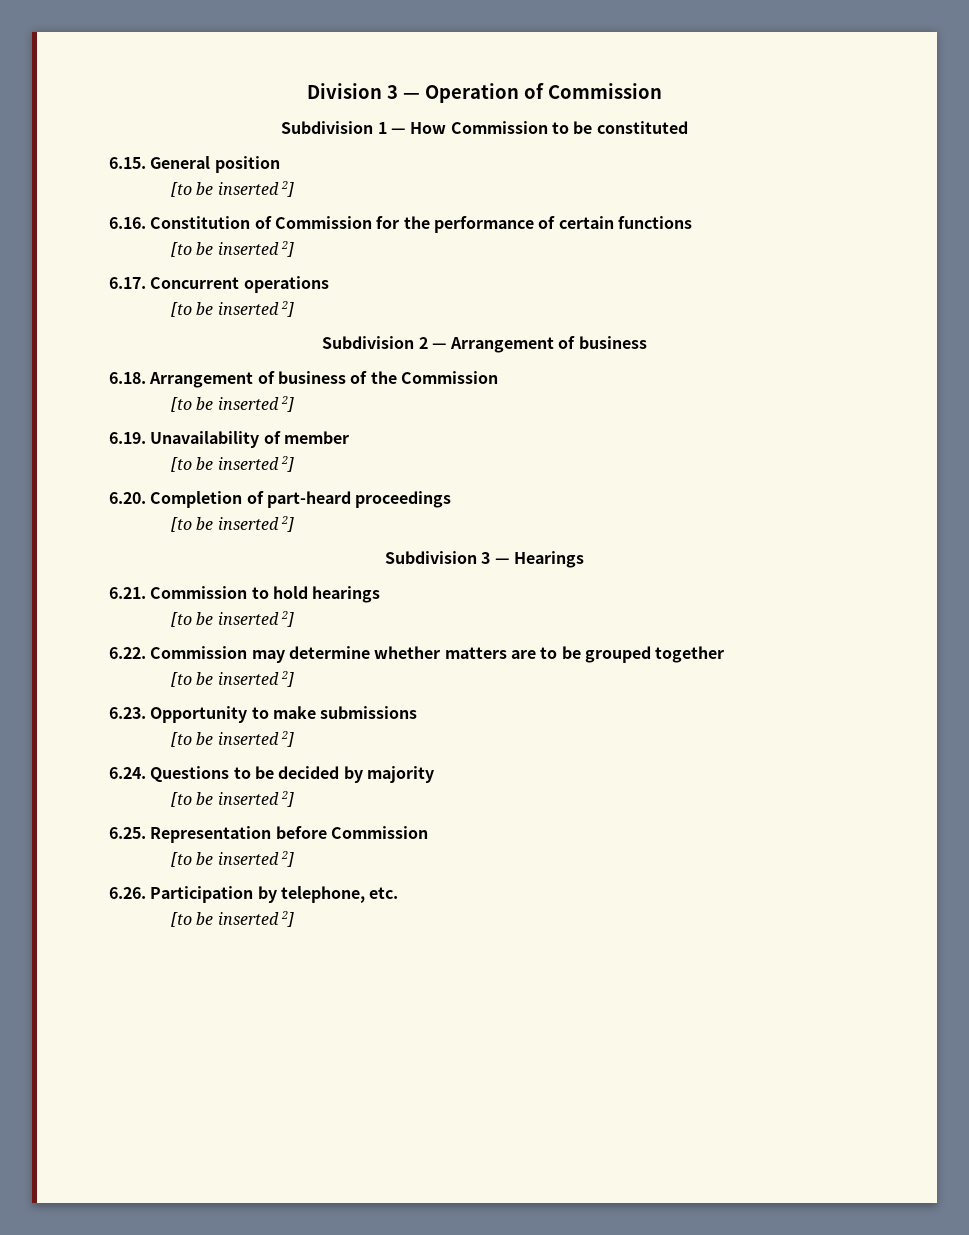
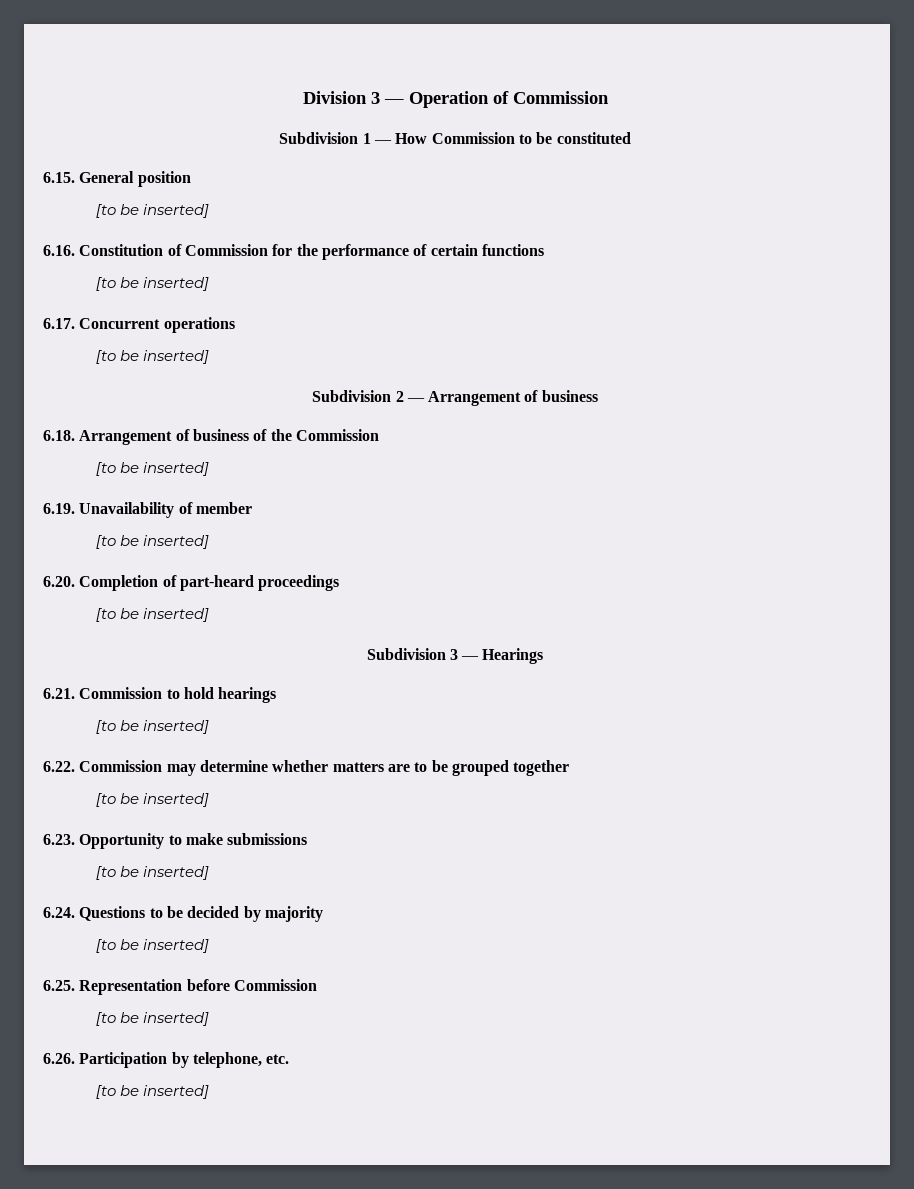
[217,181,294,197] inserted 2] -> [142,204,209,218] inserted]
[217,241,294,257] inserted 2] -> [142,277,209,291] inserted]
[217,301,294,317] inserted 2] -> [142,350,209,364] inserted]
[217,396,294,412] inserted 2] -> [142,462,209,476] inserted]
[217,456,294,472] inserted 2] -> [142,535,209,549] inserted]
[217,516,294,532] inserted 2] -> [142,608,209,622] inserted]
[217,611,294,627] inserted 2] -> [142,720,209,734] inserted]
[217,671,294,687] inserted 2] -> [142,793,209,807] inserted]
[217,731,294,747] inserted 2] -> [142,866,209,880] inserted]
[217,791,294,807] inserted 2] -> [142,939,209,953] inserted]
[217,851,294,867] inserted 2] -> [142,1012,209,1026] inserted]
[217,911,294,927] inserted 2] -> [142,1085,209,1099] inserted]

